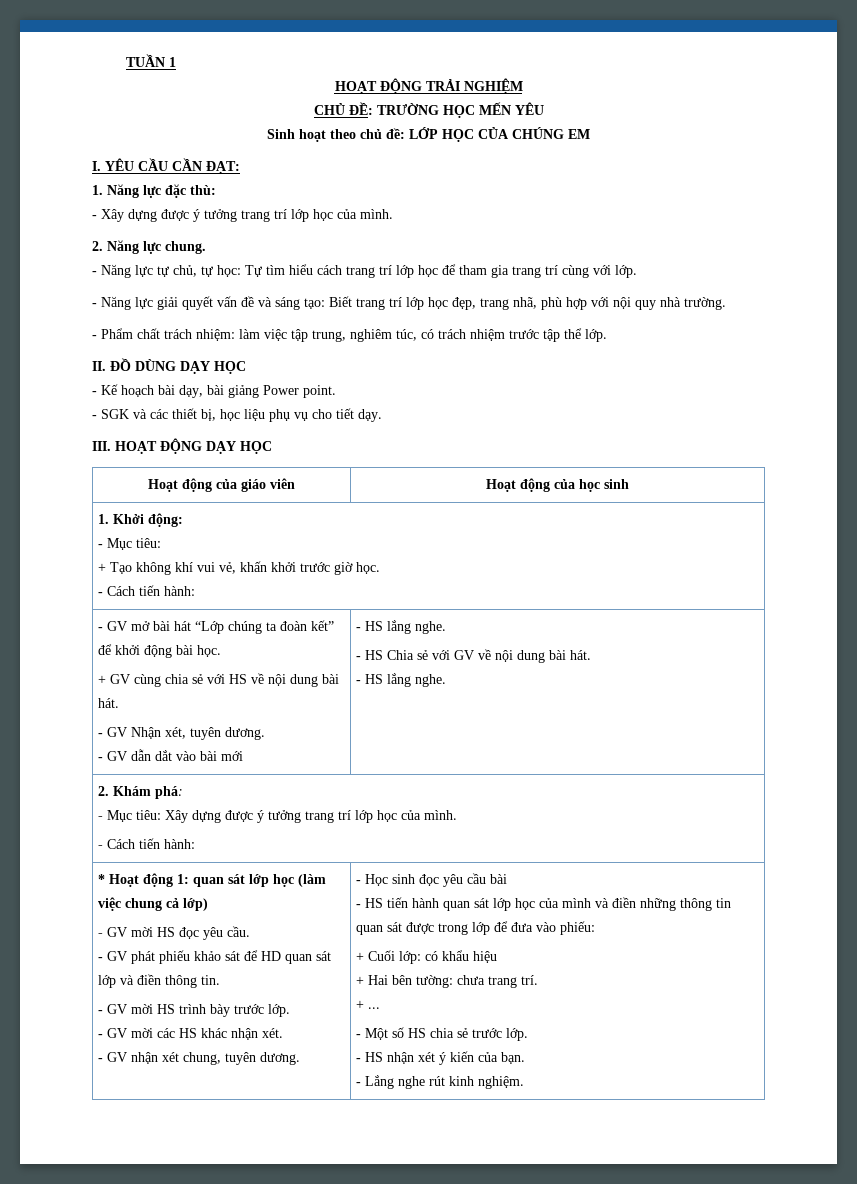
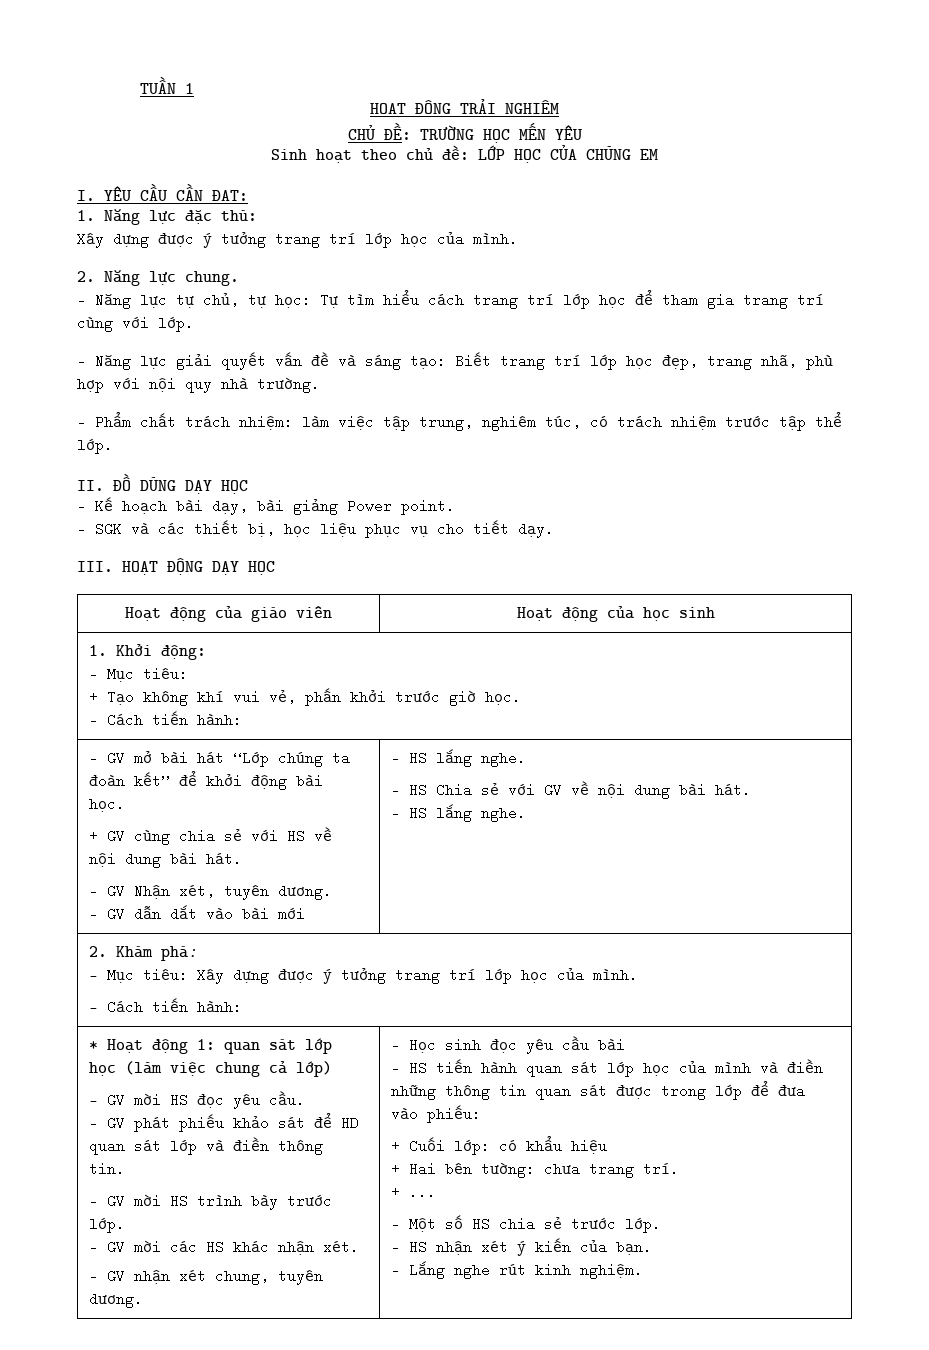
[92,215,97,219] - -> (257, 215) none
[269,409,290,422] phụ -> [365,522,401,538] phục
[239,561,267,572] khấn -> [305,688,342,706] phấn

